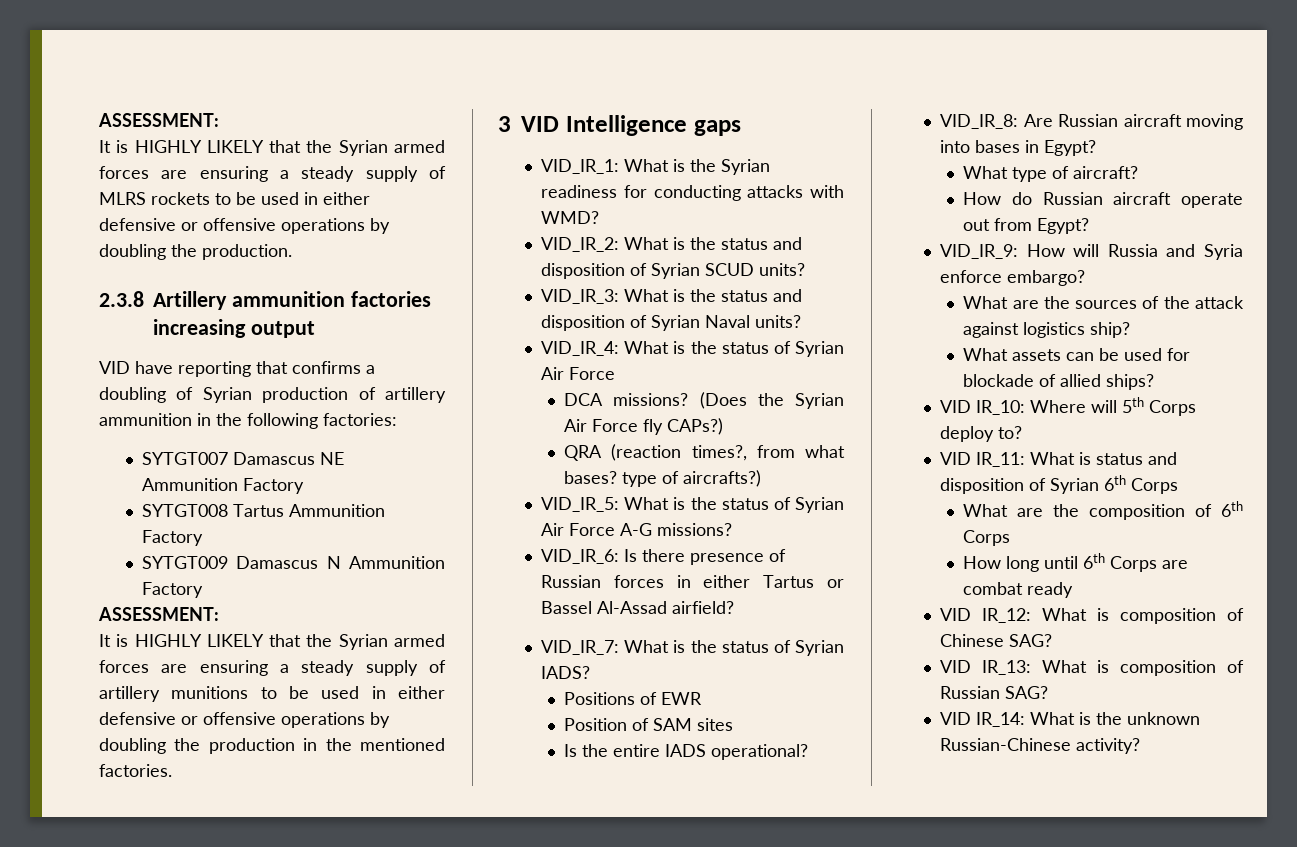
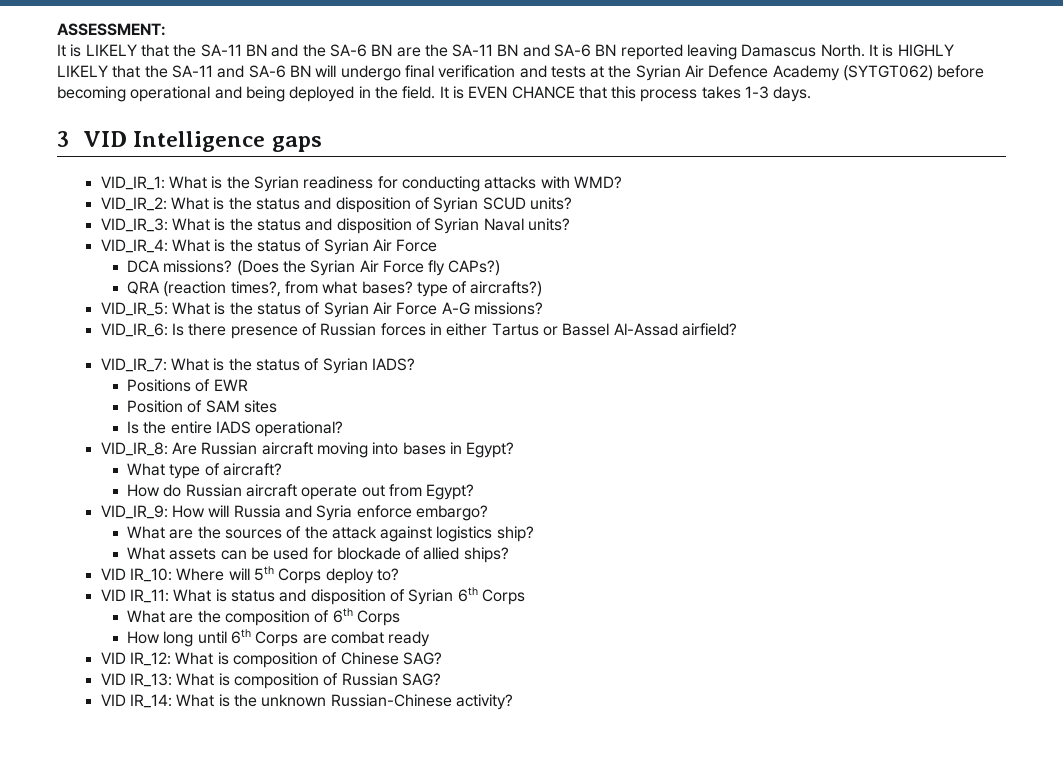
[98,113,219,127] [99,140,445,156] [99,166,446,182] [99,192,370,205] [99,218,390,234] [99,244,292,260] [99,291,431,310] [153,319,315,338] [99,361,375,377] [99,387,446,403] [99,413,397,429] [142,452,345,465] [142,478,305,494] [142,504,386,517] [142,530,204,546] [142,556,445,569] [142,582,204,598] [98,607,219,621] [99,634,445,650] [99,660,446,676] [99,686,445,702] [99,712,390,728] [99,738,445,754] [99,764,172,777] ASSESSMENT: // It is HIGHLY LIKELY that the Syrian armed forces are ensuring a steady supply of MLRS rockets to be used in either defensive or offensive operations by doubling the production. // 2.3.8 Artillery ammunition factories increasing output // VID have reporting that confirms a doubling of Syrian production of artillery ammunition in the following factories: // SYTGT007 Damascus NE Ammunition Factory // SYTGT008 Tartus Ammunition Factory // SYTGT009 Damascus N Ammunition Factory // ASSESSMENT: // It is HIGHLY LIKELY that the Syrian armed forces are ensuring a steady supply of artillery munitions to be used in either defensive or offensive operations by doubling the production in the mentioned factories. -> [57,23,166,36] [57,44,954,60] [57,65,985,81] [57,86,812,102] ASSESSMENT: // It is LIKELY that the SA-11 BN and the SA-6 BN are the SA-11 BN and SA-6 BN reported leaving Damascus North. It is HIGHLY LIKELY that the SA-11 and SA-6 BN will undergo final verification and tests at the Syrian Air Defence Academy (SYTGT062) before becoming operational and being deployed in the field. It is EVEN CHANCE that this process takes 1-3 days.

